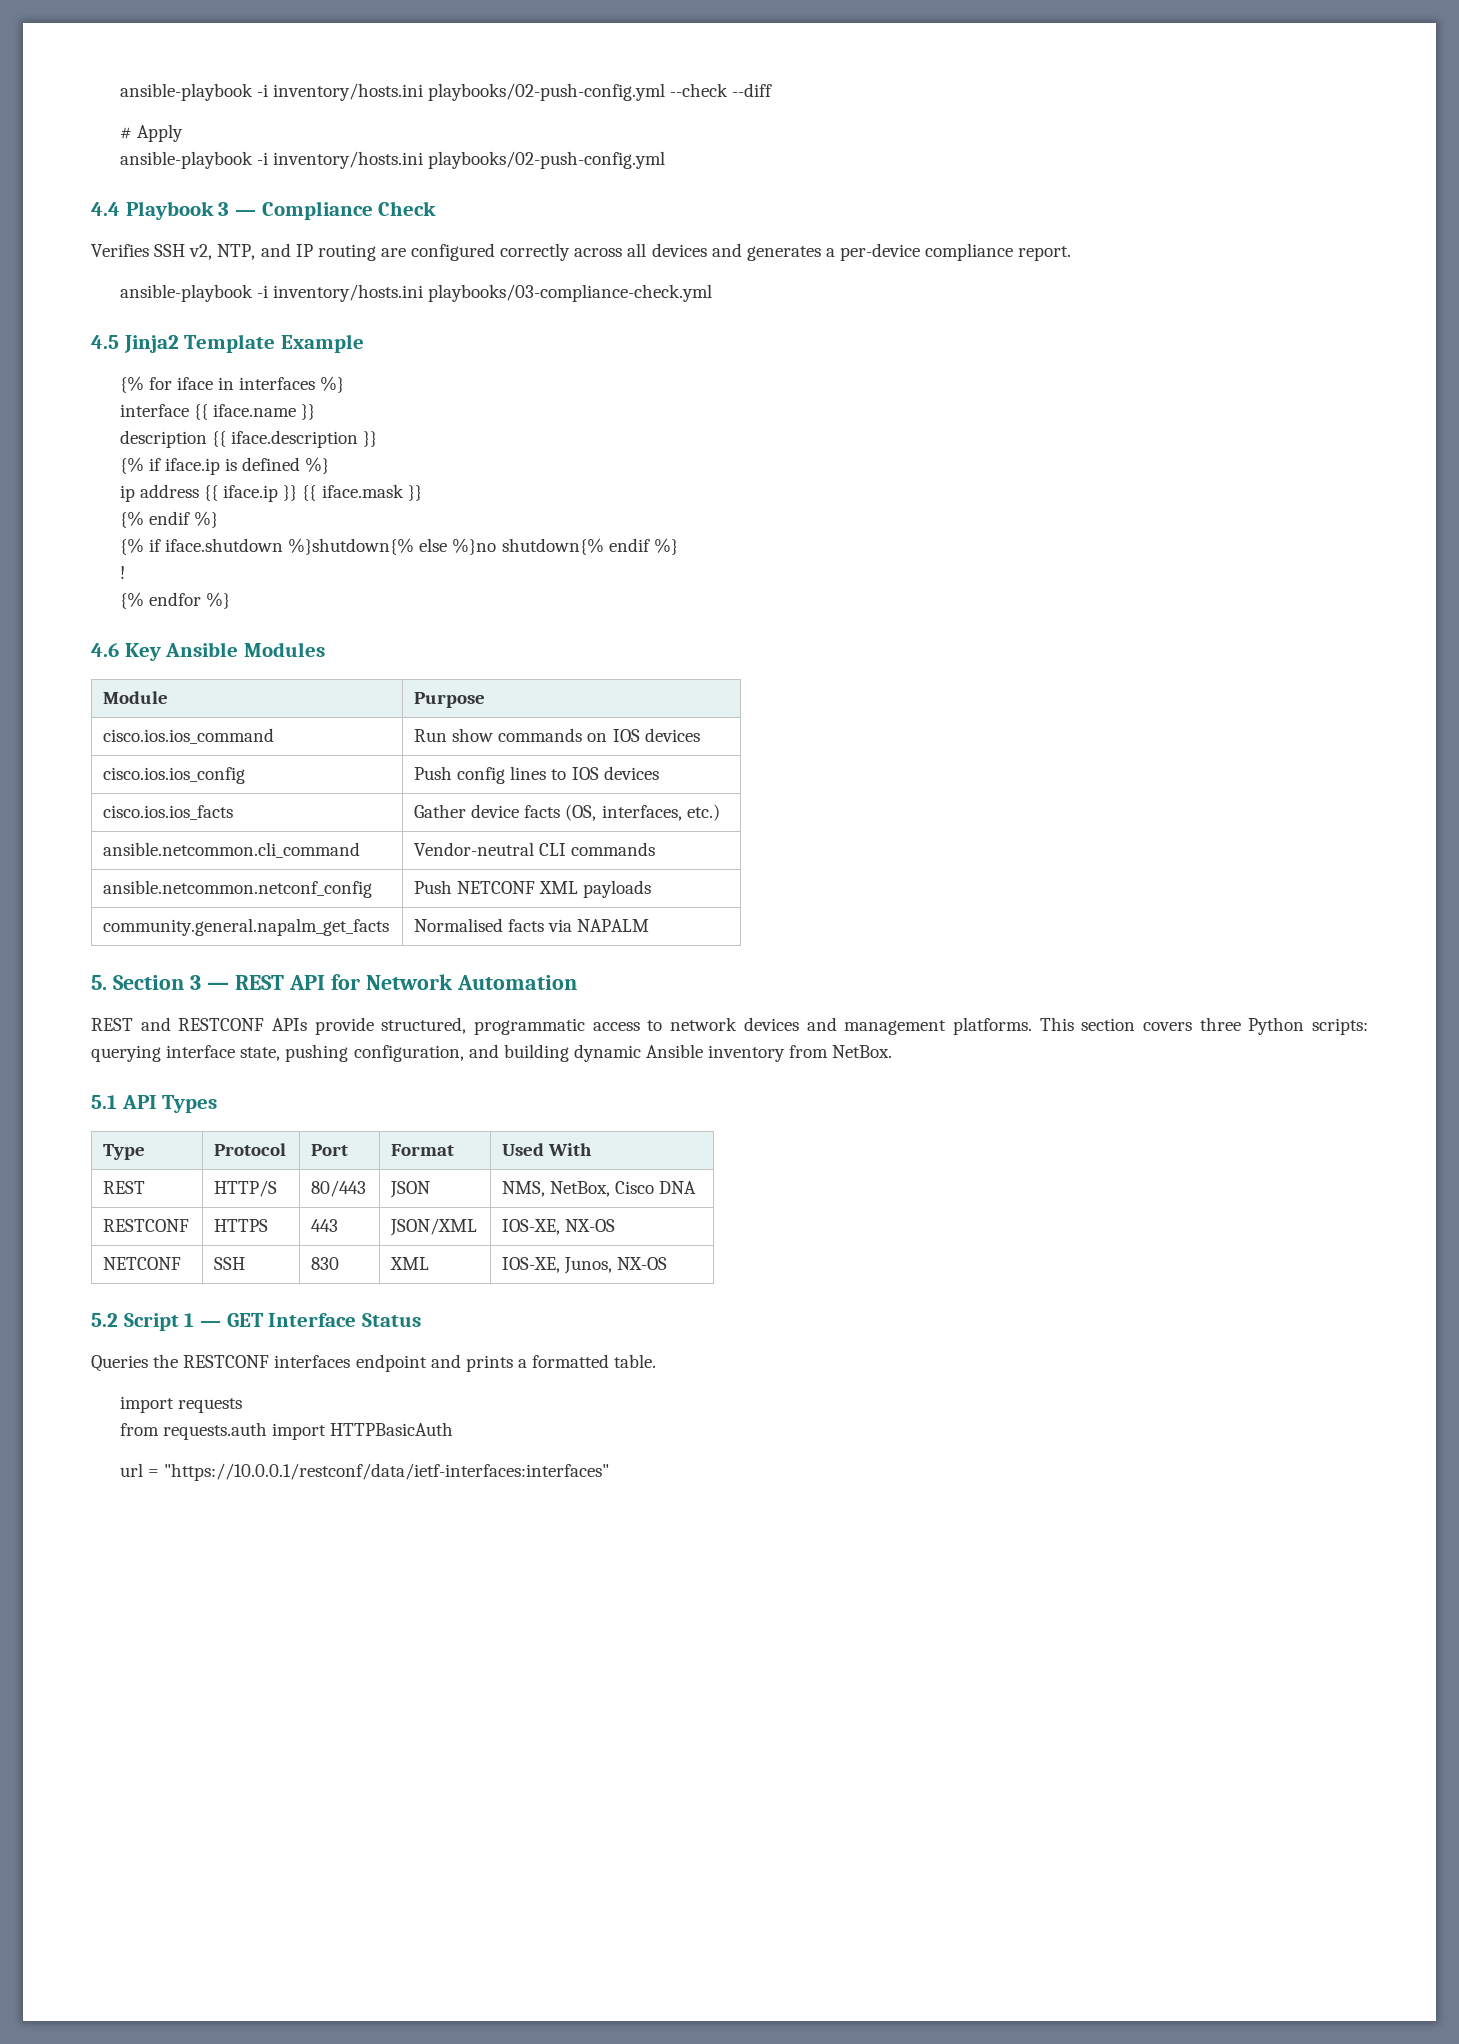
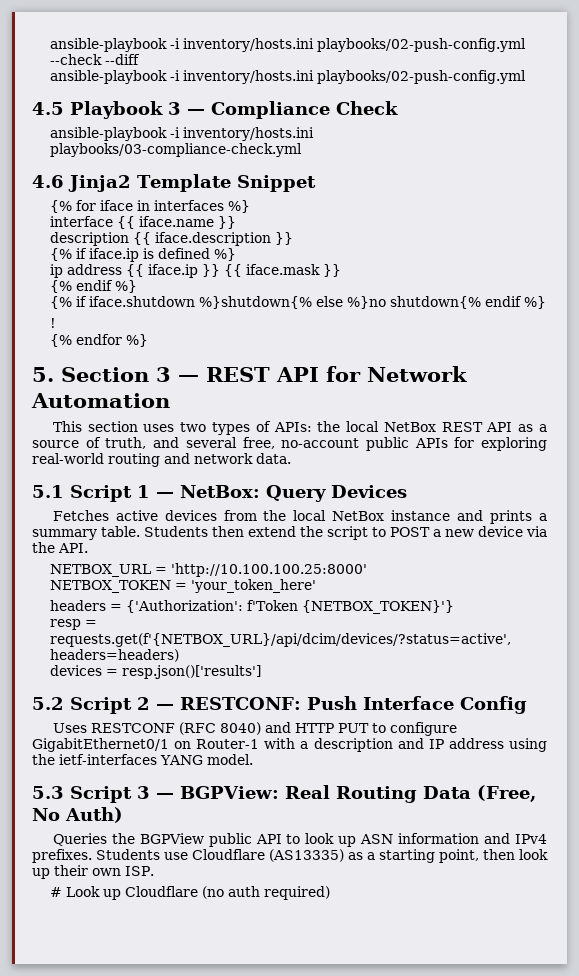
[119,124,183,142] // # Apply -> (141, 59) none
[91,202,120,216] 4.4 -> [32,102,64,115] 4.5
[91,243,1072,261] // Verifies SSH v2, NTP, and IP routing are configured correctly across all devices and generates a per-device compliance report. -> (398, 108) none
[91,335,119,349] 4.5 -> [32,175,64,188] 4.6
[281,334,365,353] Example -> [236,175,316,192] Snippet
[91,642,326,661] [103,691,169,704] [414,692,486,708] [103,728,275,744] [414,728,700,742] [103,767,246,784] [414,766,659,784] [103,805,234,820] [414,804,720,821] [103,842,361,858] [414,842,656,856] [103,880,373,898] [414,880,652,898] [103,918,390,936] [414,918,650,932] // 4.6 Key Ansible Modules // Module | Purpose // cisco.ios.ios_command | Run show commands on IOS devices // cisco.ios.ios_config | Push config lines to IOS devices // cisco.ios.ios_facts | Gather device facts (OS, interfaces, etc.) // ansible.netcommon.cli_command | Vendor-neutral CLI commands // ansible.netcommon.netconf_config | Push NETCONF XML payloads // community.general.napalm_get_facts | Normalised facts via NAPALM -> (149, 340) none
[91,1017,1369,1035] [91,1044,893,1062] [91,1095,218,1113] [103,1144,146,1160] [214,1143,287,1156] [311,1144,349,1156] [391,1144,455,1156] [502,1143,593,1156] [103,1181,146,1194] [214,1180,278,1197] [311,1180,367,1197] [390,1181,431,1198] [502,1181,697,1197] [103,1219,190,1232] [214,1219,269,1232] [311,1219,339,1232] [390,1218,478,1236] [502,1219,616,1235] [103,1257,182,1270] [214,1257,246,1270] [311,1257,340,1270] [390,1257,430,1270] [502,1257,668,1274] [91,1313,422,1331] [91,1354,657,1372] [119,1396,242,1413] [119,1422,454,1440] [119,1463,609,1481] REST and RESTCONF APIs provide structured, programmatic access to network devices and management platforms. This section covers three Python scripts: querying interface state, pushing configuration, and building dynamic Ansible inventory from NetBox. // 5.1 API Types // Type | Protocol | Port | Format | Used With // REST | HTTP/S | 80/443 | JSON | NMS, NetBox, Cisco DNA // RESTCONF | HTTPS | 443 | JSON/XML | IOS-XE, NX-OS // NETCONF | SSH | 830 | XML | IOS-XE, Junos, NX-OS // 5.2 Script 1 — GET Interface Status // Queries the RESTCONF interfaces endpoint and prints a formatted table. // import requests // from requests.auth import HTTPBasicAuth // url = "https://10.0.0.1/restconf/data/ietf-interfaces:interfaces" -> [52,421,548,435] [32,437,547,451] [32,453,291,467] [32,485,407,502] [52,510,548,524] [32,526,547,540] [32,542,88,553] [50,563,368,577] [50,579,317,593] [50,600,455,614] [50,619,98,630] [50,633,512,647] [50,649,180,662] [50,665,262,679] [32,696,527,714] [52,722,457,736] [32,738,547,752] [32,754,253,765] [32,785,536,803] [32,807,123,823] [52,833,548,847] [32,849,548,863] [32,865,154,879] [50,886,331,900] This section uses two types of APIs: the local NetBox REST API as a source of truth, and several free, no-account public APIs for exploring real-world routing and network data. // 5.1 Script 1 — NetBox: Query Devices // Fetches active devices from the local NetBox instance and prints a summary table. Students then extend the script to POST a new device via the API. // NETBOX_URL = 'http://10.100.100.25:8000' // NETBOX_TOKEN = 'your_token_here' // headers = {'Authorization': f'Token {NETBOX_TOKEN}'} // resp = requests.get(f'{NETBOX_URL}/api/dcim/devices/?status=active', headers=headers) // devices = resp.json()['results'] // 5.2 Script 2 — RESTCONF: Push Interface Config // Uses RESTCONF (RFC 8040) and HTTP PUT to configure GigabitEthernet0/1 on Router-1 with a description and IP address using the ietf-interfaces YANG model. // 5.3 Script 3 — BGPView: Real Routing Data (Free, No Auth) // Queries the BGPView public API to look up ASN information and IPv4 prefixes. Students use Cloudflare (AS13335) as a starting point, then look up their own ISP. // # Look up Cloudflare (no auth required)

